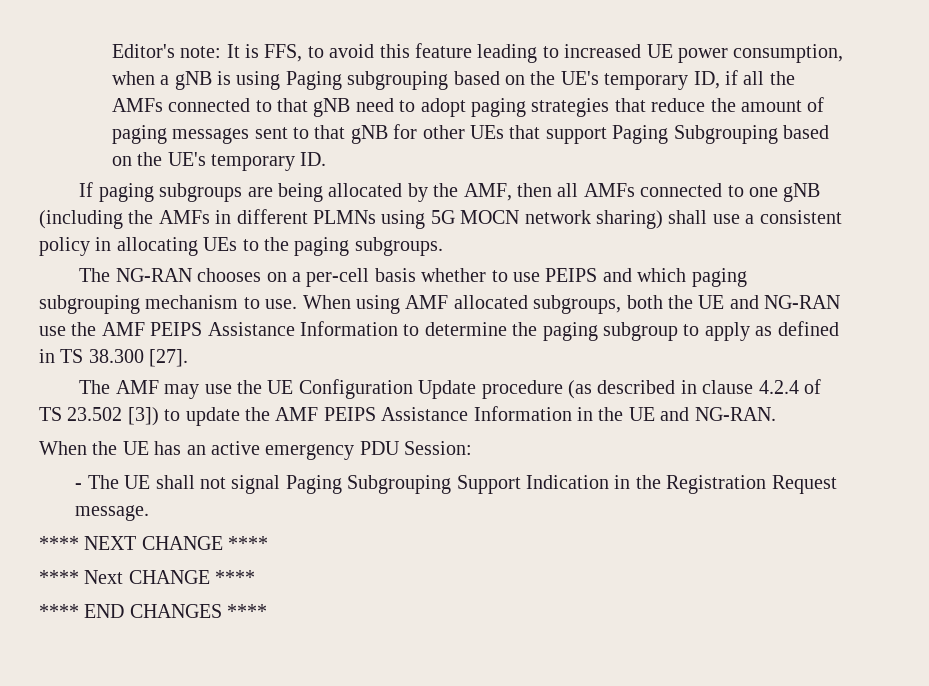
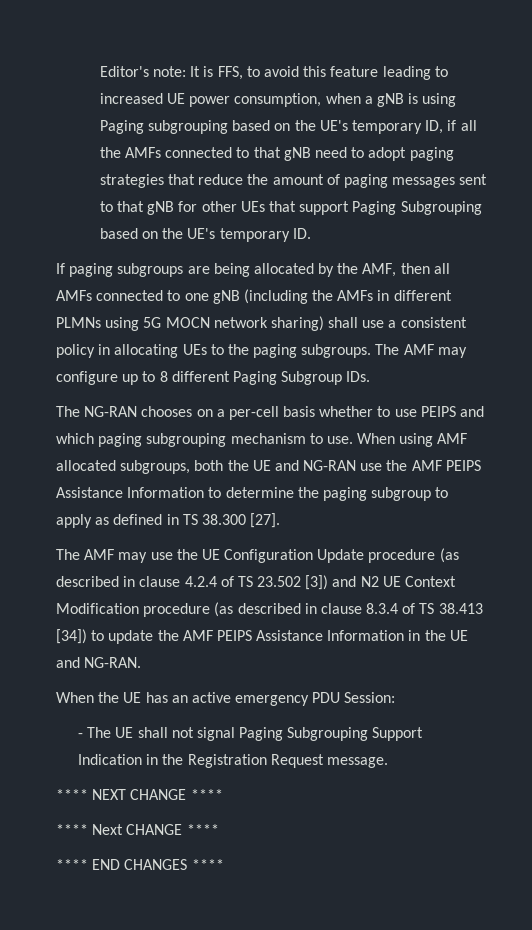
(443, 246) none -> [375,344,467,358] [56,371,371,385] The AMF may configure up to 8 different Paging Subgroup IDs.
(159, 416) none -> [332,576,457,587] [56,602,483,617] [56,629,87,644] and N2 UE Context Modification procedure (as described in clause 8.3.4 of TS 38.413 [34])

